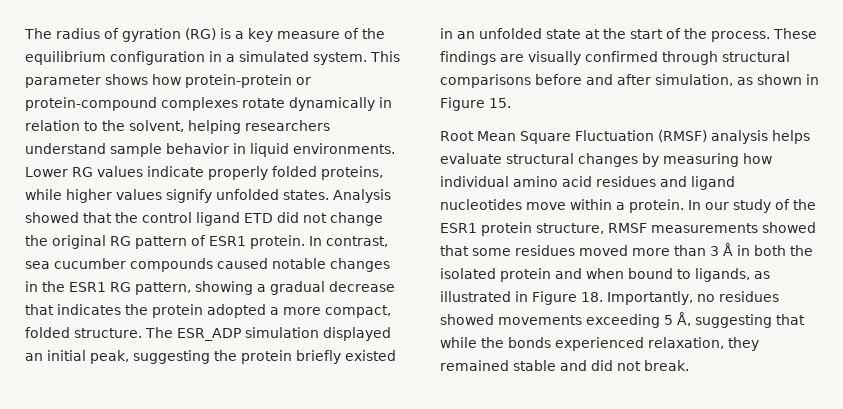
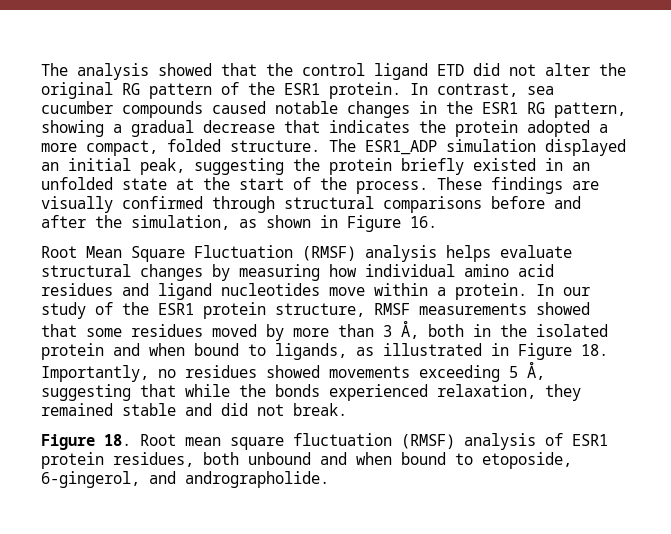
[24,28,385,42] [25,51,400,65] [25,74,311,88] [25,97,392,111] [25,120,330,134] [25,143,395,157] [25,166,383,180] [25,189,391,203] The radius of gyration (RG) is a key measure of the equilibrium configuration in a simulated system. This parameter shows how protein-protein or protein-compound complexes rotate dynamically in relation to the solvent, helping researchers understand sample behavior in liquid environments. Lower RG values indicate properly folded proteins, while higher values signify unfolded states. Analysis -> [41,63,149,80] The analysis
[330,212,383,226] change -> [545,63,590,76] alter
(206, 240) none -> [248,82,275,95] the
[177,328,241,341] ESR_ADP -> [365,140,437,155] ESR1_ADP
(651, 79) none -> [95,215,122,228] the
[488,98,511,108] 15. -> [410,216,437,228] 16.
(628, 250) none -> [266,324,284,341] by
[723,243,786,256] Å in both -> [401,321,491,339] Å, both in
(689, 365) none -> [41,433,608,450] [41,452,572,469] [41,471,329,488] // Figure 18. Root mean square fluctuation (RMSF) analysis of ESR1 protein residues, both unbound and when bound to etoposide, 6-gingerol, and andrographolide.

